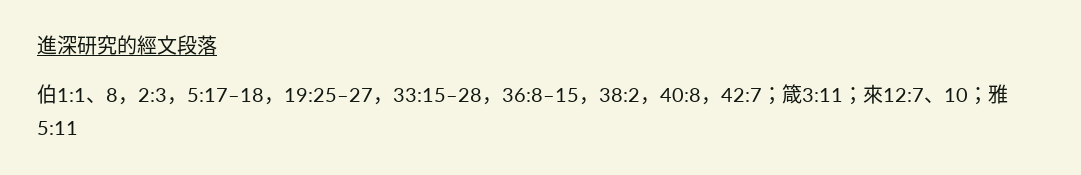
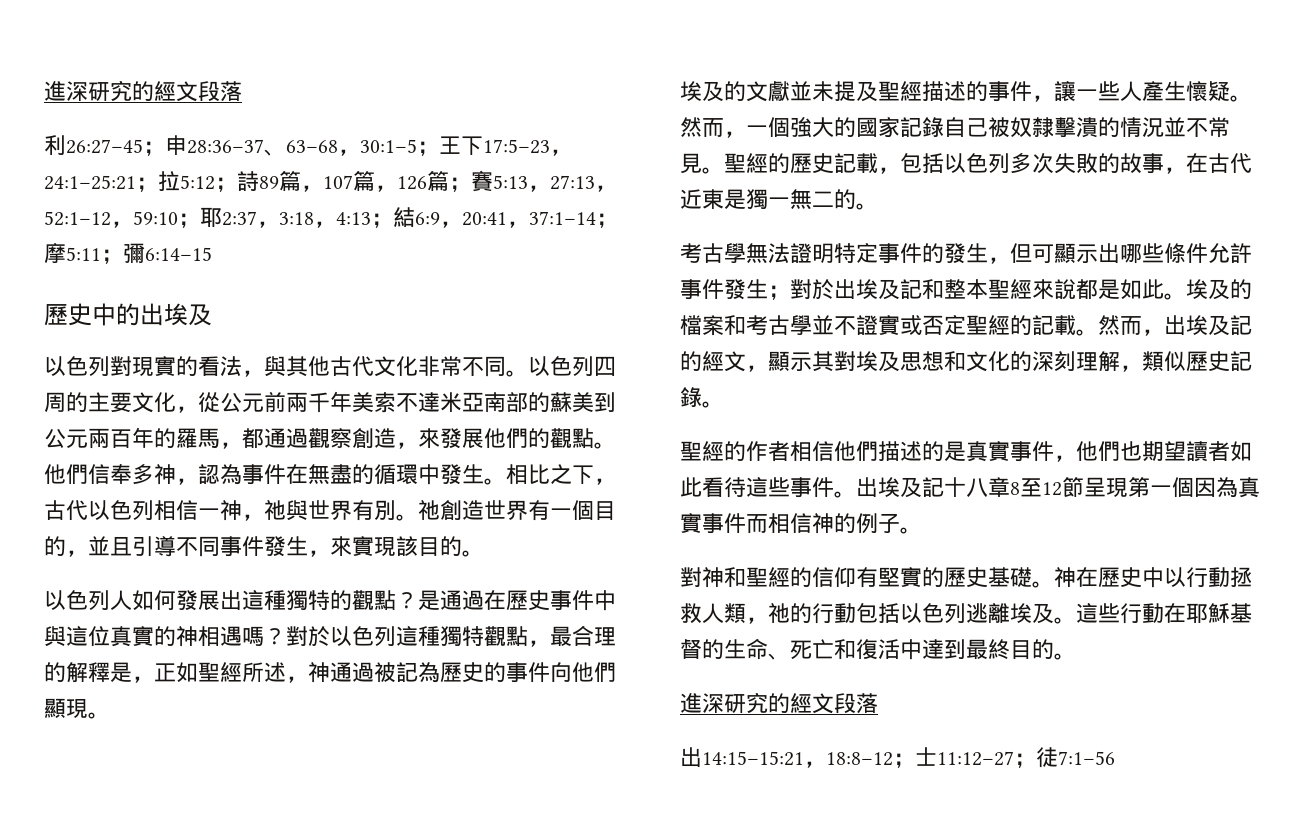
[37,35,217,55] [37,84,1008,105] [37,121,78,135] 進深研究的經文段落 // 伯1:1、8，2:3，5:17–18，19:25–27，33:15–28，36:8–15，38:2，40:8，42:7；箴3:11；來12:7、10；雅5:11 -> [44,80,242,102] [44,135,572,156] [44,170,617,192] [44,207,618,228] [44,243,212,264] [44,303,212,326] [44,356,616,377] [44,391,616,413] [44,427,616,449] [44,464,616,485] [44,500,616,521] [44,536,484,557] [44,589,616,611] [44,625,616,647] [44,662,616,683] [44,698,110,719] [680,81,1252,102] [680,117,1230,138] [680,153,1252,174] [680,189,878,210] [680,243,1252,264] [680,279,1252,300] [680,315,1252,336] [680,351,1252,372] [680,387,724,408] [680,441,1252,462] [680,476,1260,498] [680,513,922,534] [680,567,1252,588] [680,602,1252,624] [680,638,1076,660] [680,692,878,714] [680,747,1115,768] 進深研究的經文段落 // 利26:27–45；申28:36–37、63–68，30:1–5；王下17:5–23，24:1–25:21；拉5:12；詩89篇，107篇，126篇；賽5:13，27:13，52:1–12，59:10；耶2:37，3:18，4:13；結6:9，20:41，37:1–14；摩5:11；彌6:14–15 // 歷史中的出埃及 // 以色列對現實的看法，與其他古代文化非常不同。以色列四周的主要文化，從公元前兩千年美索不達米亞南部的蘇美到公元兩百年的羅馬，都通過觀察創造，來發展他們的觀點。他們信奉多神，認為事件在無盡的循環中發生。相比之下，古代以色列相信一神，祂與世界有別。祂創造世界有一個目的，並且引導不同事件發生，來實現該目的。 // 以色列人如何發展出這種獨特的觀點？是通過在歷史事件中與這位真實的神相遇嗎？對於以色列這種獨特觀點，最合理的解釋是，正如聖經所述，神通過被記為歷史的事件向他們顯現。 // 埃及的文獻並未提及聖經描述的事件，讓一些人產生懷疑。然而，一個強大的國家記錄自己被奴隸擊潰的情況並不常見。聖經的歷史記載，包括以色列多次失敗的故事，在古代近東是獨一無二的。 // 考古學無法證明特定事件的發生，但可顯示出哪些條件允許事件發生；對於出埃及記和整本聖經來說都是如此。埃及的檔案和考古學並不證實或否定聖經的記載。然而，出埃及記的經文，顯示其對埃及思想和文化的深刻理解，類似歷史記錄。 // 聖經的作者相信他們描述的是真實事件，他們也期望讀者如此看待這些事件。出埃及記十八章8至12節呈現第一個因為真實事件而相信神的例子。 // 對神和聖經的信仰有堅實的歷史基礎。神在歷史中以行動拯救人類，祂的行動包括以色列逃離埃及。這些行動在耶穌基督的生命、死亡和復活中達到最終目的。 // 進深研究的經文段落 // 出14:15–15:21，18:8–12；士11:12–27；徒7:1–56

